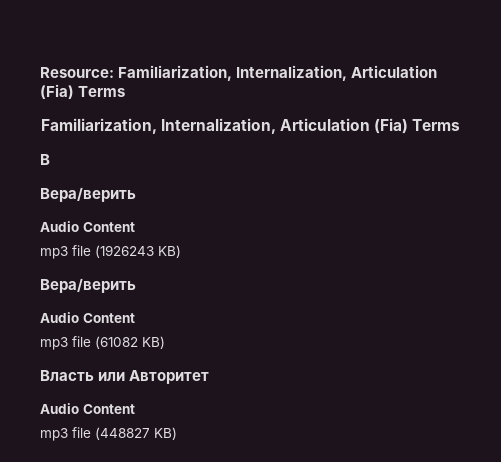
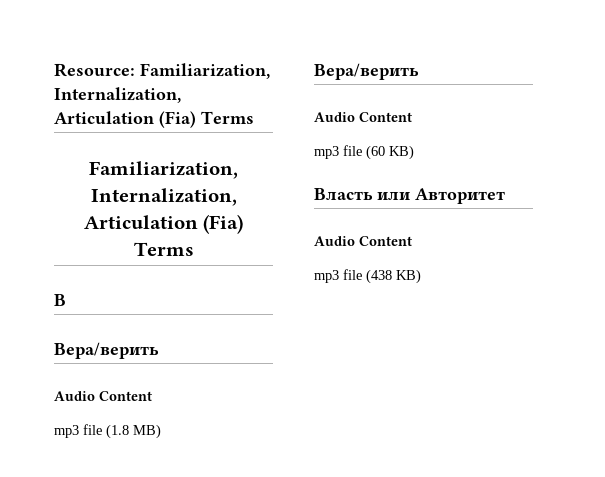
[95,245,181,258] [40,278,136,293] [40,312,135,323] [40,336,138,350] (1926243 KB) // Вера/верить // Audio Content // mp3 file (61082 -> [106,424,161,439] [314,63,419,80] [314,112,412,122] [314,145,385,160] (1.8 MB) // Вера/верить // Audio Content // mp3 file (60
[95,427,150,440] (448827 -> [366,269,392,284] (438

